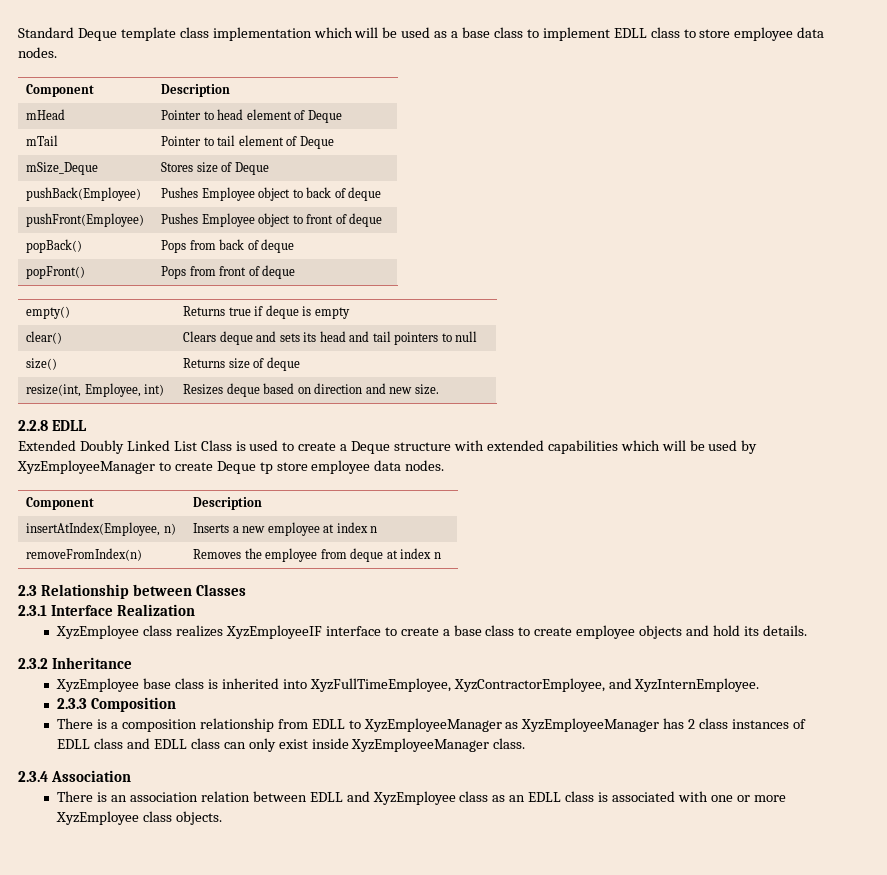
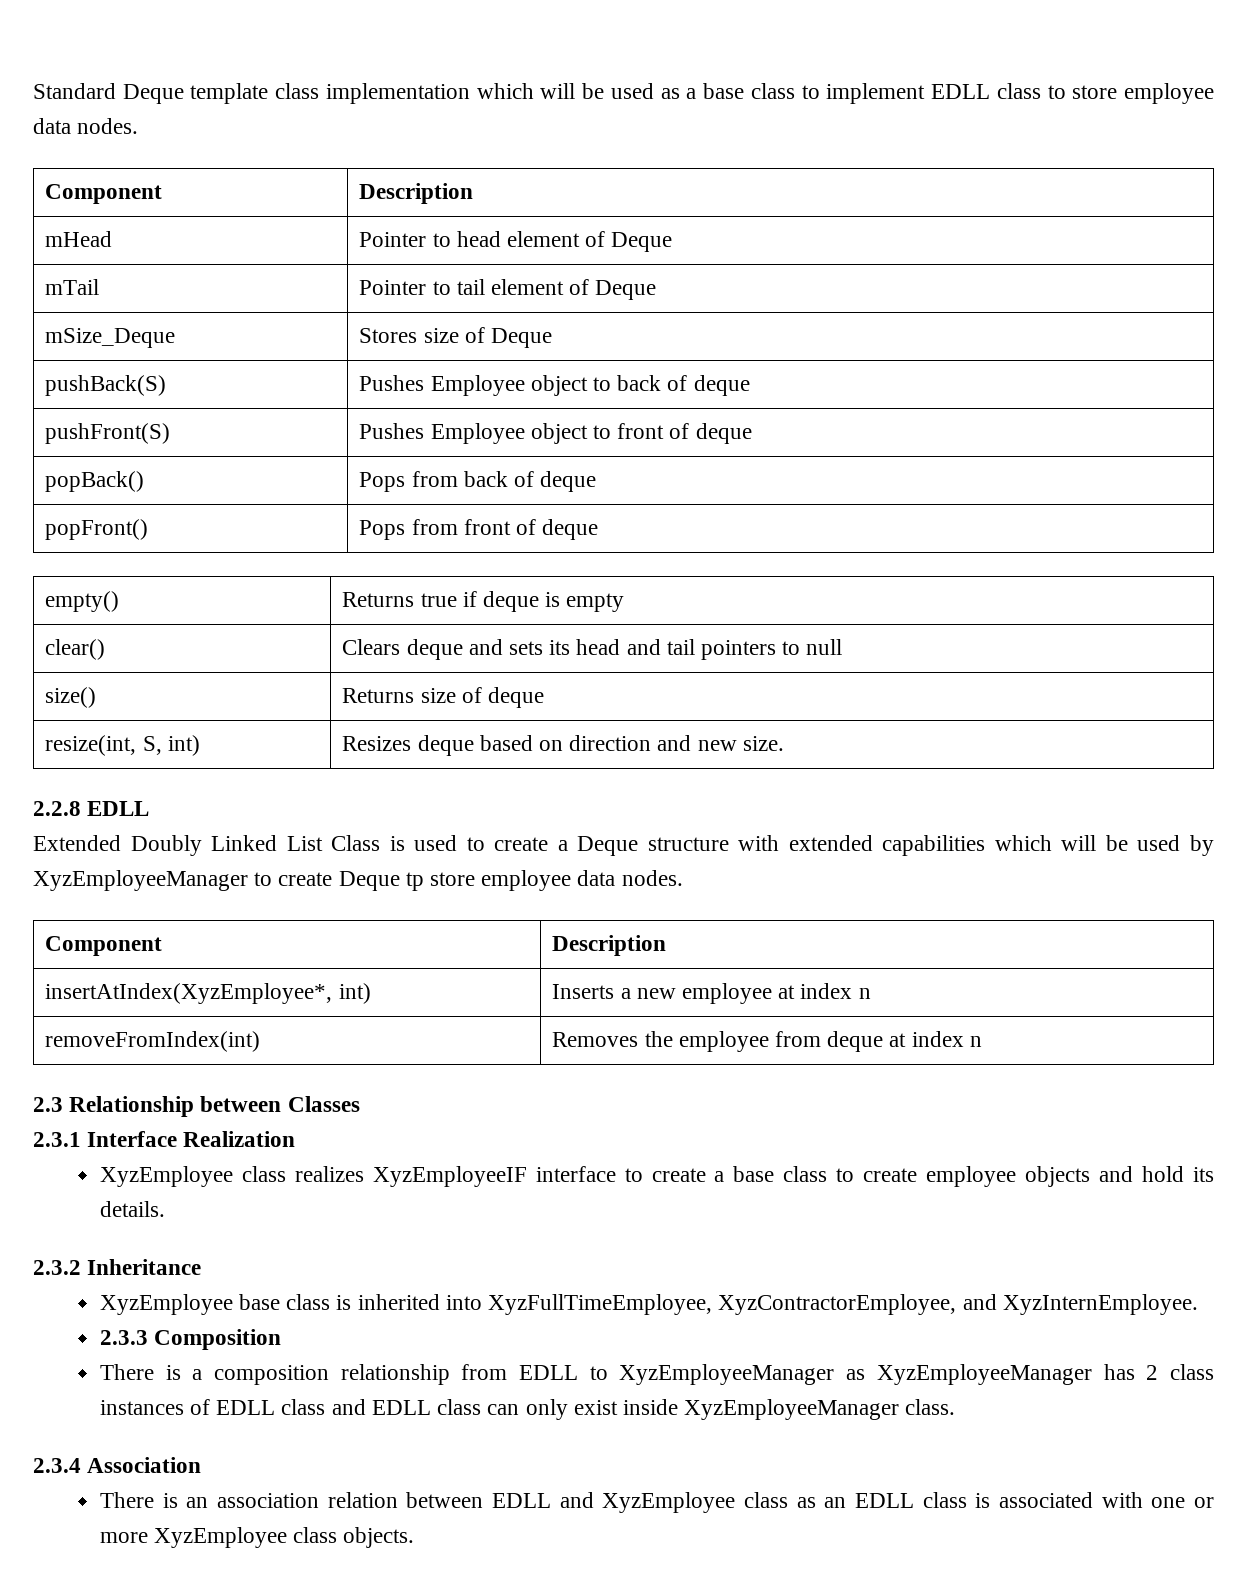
[26,187,142,201] pushBack(Employee) -> [45,375,167,396] pushBack(S)
[26,213,145,227] pushFront(Employee) -> [45,423,171,444] pushFront(S)
[84,383,141,397] Employee, -> [142,736,162,755] S,
[26,522,176,536] insertAtIndex(Employee, n) -> [45,983,371,1004] insertAtIndex(XyzEmployee*, int)
[26,548,143,561] removeFromIndex(n) -> [45,1031,261,1052] removeFromIndex(int)

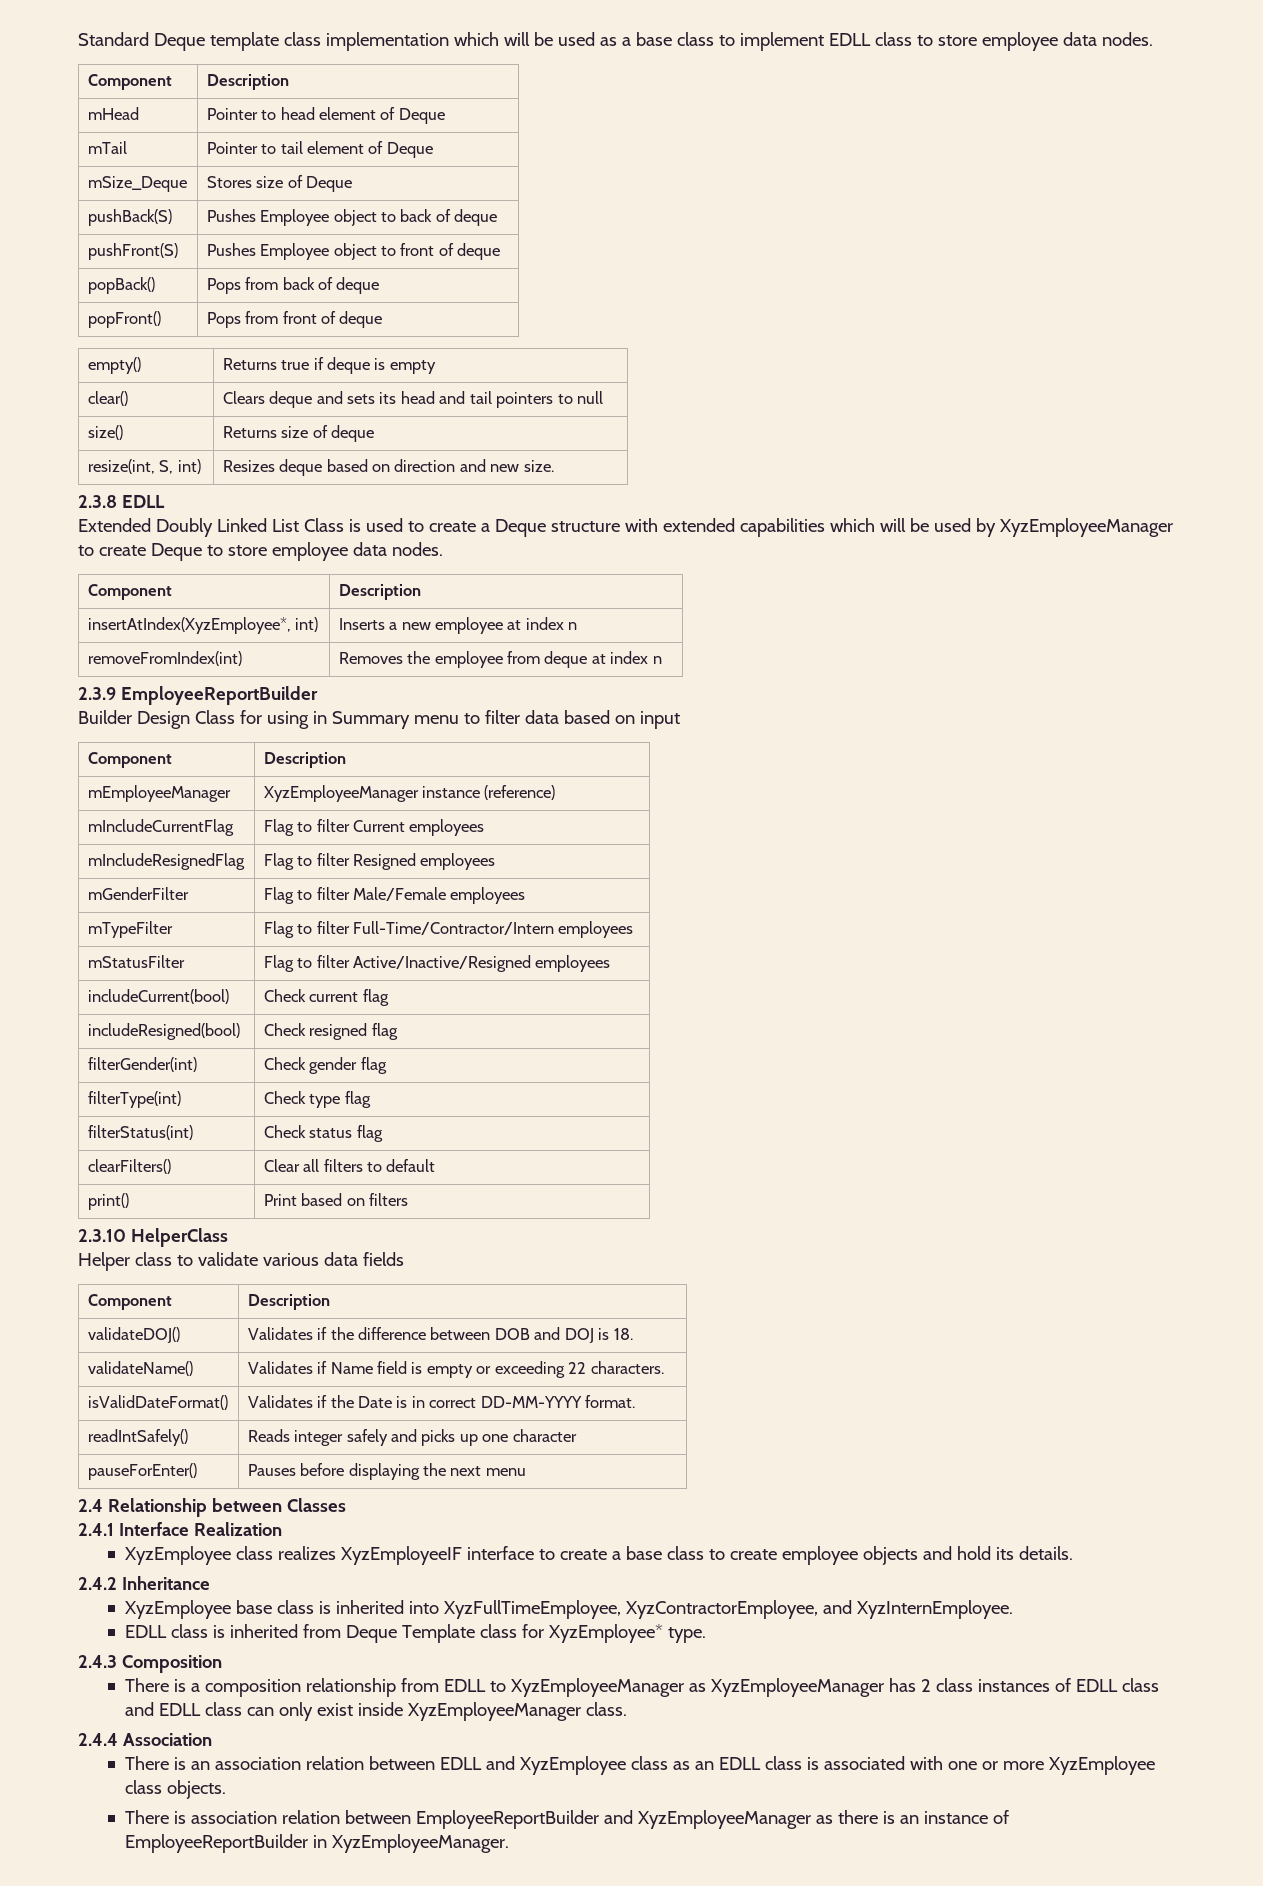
[33,801,81,816] 2.2.8 -> [78,495,117,508] 2.3.8
[405,872,424,891] tp -> [206,545,223,556] to
[33,1097,63,1112] 2.3 -> [78,686,318,705] [78,710,680,729] [87,752,172,768] [263,752,346,768] [87,785,231,802] [263,785,556,802] [87,819,234,836] [263,819,485,836] [87,853,245,870] [263,853,496,870] [87,887,189,900] [263,887,526,904] [87,921,173,938] [263,921,634,938] [87,955,185,968] [263,955,611,972] [87,989,229,1004] [263,989,389,1006] [87,1023,240,1040] [263,1023,398,1040] [87,1057,197,1072] [263,1057,387,1074] [87,1091,181,1108] [263,1091,371,1108] [87,1125,193,1140] [263,1125,383,1142] [87,1159,171,1174] [263,1159,436,1172] [87,1193,129,1210] [263,1193,408,1206] [78,1228,228,1247] [78,1252,404,1271] [87,1294,172,1310] [247,1294,330,1310] [87,1327,180,1343] [247,1327,633,1343] [87,1361,193,1376] [247,1361,664,1378] [87,1395,228,1410] [247,1395,636,1408] [87,1429,188,1446] [247,1429,577,1446] [87,1463,197,1480] [247,1463,526,1480] [78,1499,103,1512] 2.3.9 EmployeeReportBuilder // Builder Design Class for using in Summary menu to filter data based on input // Component | Description // mEmployeeManager | XyzEmployeeManager instance (reference) // mIncludeCurrentFlag | Flag to filter Current employees // mIncludeResignedFlag | Flag to filter Resigned employees // mGenderFilter | Flag to filter Male/Female employees // mTypeFilter | Flag to filter Full-Time/Contractor/Intern employees // mStatusFilter | Flag to filter Active/Inactive/Resigned employees // includeCurrent(bool) | Check current flag // includeResigned(bool) | Check resigned flag // filterGender(int) | Check gender flag // filterType(int) | Check type flag // filterStatus(int) | Check status flag // clearFilters() | Clear all filters to default // print() | Print based on filters // 2.3.10 HelperClass // Helper class to validate various data fields // Component | Description // validateDOJ() | Validates if the difference between DOB and DOJ is 18. // validateName() | Validates if Name field is empty or exceeding 22 characters. // isValidDateFormat() | Validates if the Date is in correct DD-MM-YYYY format. // readIntSafely() | Reads integer safely and picks up one character // pauseForEnter() | Pauses before displaying the next menu // 2.4
[33,1132,81,1147] 2.3.1 -> [78,1523,114,1536] 2.4.1
[33,1260,81,1275] 2.3.2 -> [78,1577,117,1590] 2.4.2
[99,1330,148,1345] 2.3.3 -> [124,1624,706,1643] [78,1655,117,1668] EDLL class is inherited from Deque Template class for XyzEmployee* type. // 2.4.3
[33,1458,81,1473] 2.3.4 -> [78,1733,118,1746] 2.4.4
(415, 1537) none -> [124,1810,1009,1829] [124,1834,509,1853] // There is association relation between EmployeeReportBuilder and XyzEmployeeManager as there is an instance of EmployeeReportBuilder in XyzEmployeeManager.

